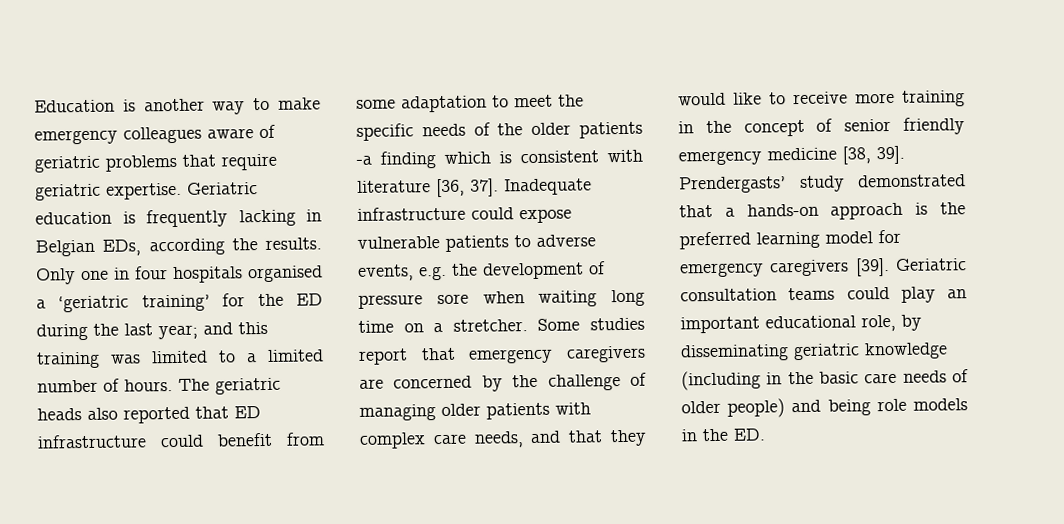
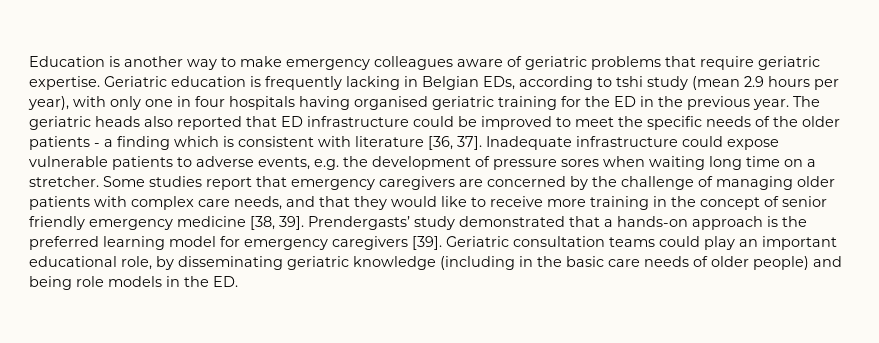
[231,237,322,251] [36,265,323,285] [36,293,323,313] [36,321,268,341] [36,349,324,369] [37,378,173,393] the results. Only one in four hospitals organised a ‘geriatric training’ for the ED during the last year; and this training was limited to a limited number of hours. -> [597,76,839,90] [28,96,789,110] to tshi study (mean 2.9 hours per year), with only one in four hospitals having organised geriatric training for the ED in the previous year.
[217,432,325,447] [356,95,487,113] benefit from some adaptation -> [458,116,552,130] be improved
[356,155,372,165] -a -> [94,139,113,147] - a
[436,293,469,305] sore -> [561,159,599,167] sores

